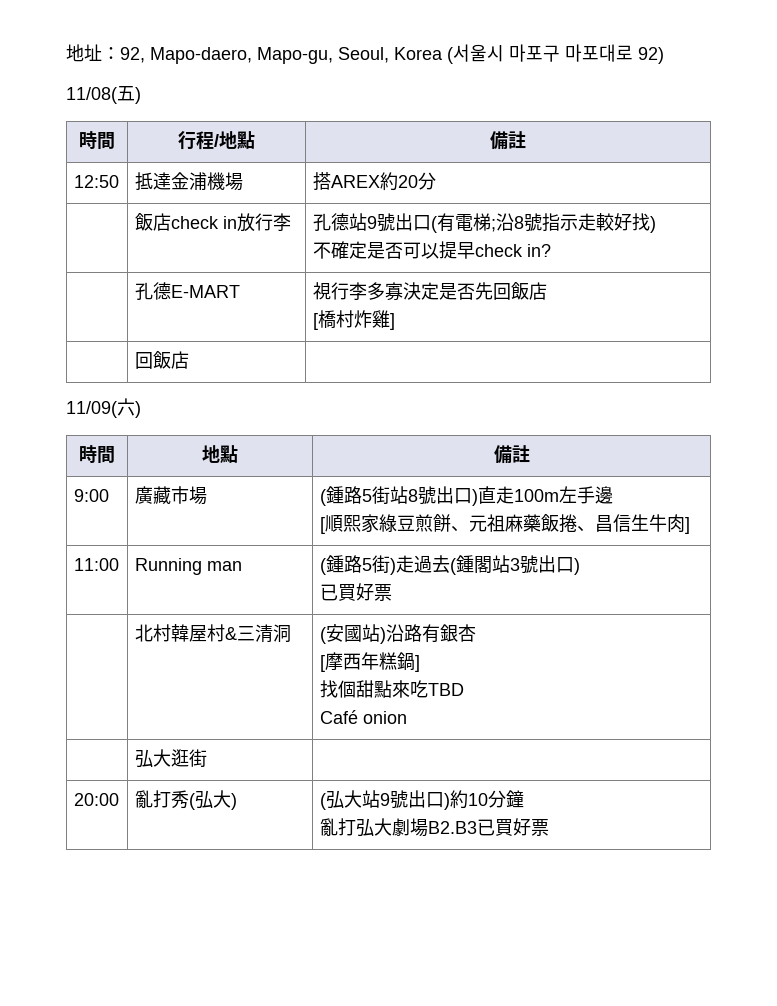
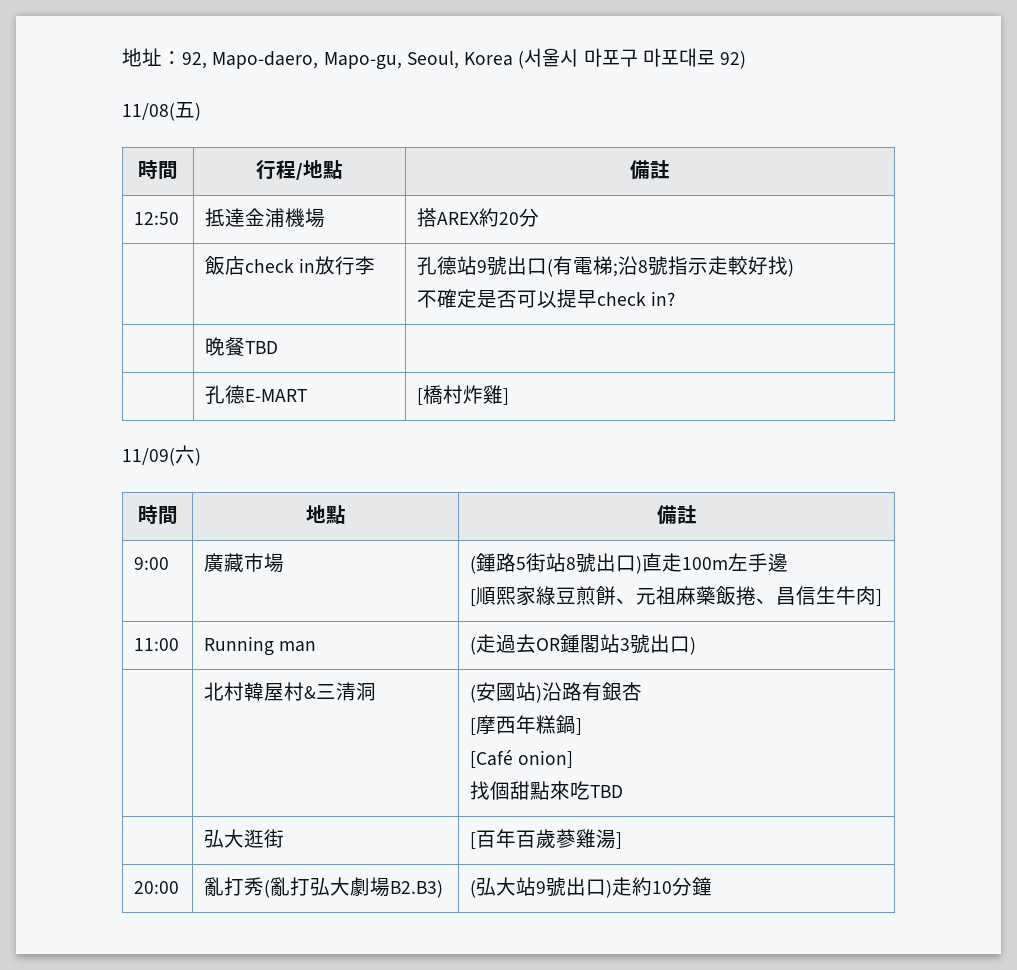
(551, 250) none -> [204,337,278,356] // | 晚餐TBD |
[312,282,547,301] 視行李多寡決定是否先回飯店 // -> (307, 395) none
[134,351,189,369] // | 回飯店 | -> (509, 396) none
[325,555,456,575] 鍾路5街)走過去( -> [475,634,560,653] 走過去OR
[319,583,392,601] // 已買好票 -> (696, 646) none
(420, 663) none -> [469,750,574,768] // [Café onion]
[319,710,407,724] // Café onion -> (623, 791) none
(207, 758) none -> [469,829,622,849] [百年百歲蔘雞湯]
[194,790,237,810] 弘大) -> [269,877,443,898] 亂打弘大劇場B2.B3)
(450, 801) none -> [611,877,632,896] 走
[319,818,549,837] // 亂打弘大劇場B2.B3已買好票 -> (712, 886) none

